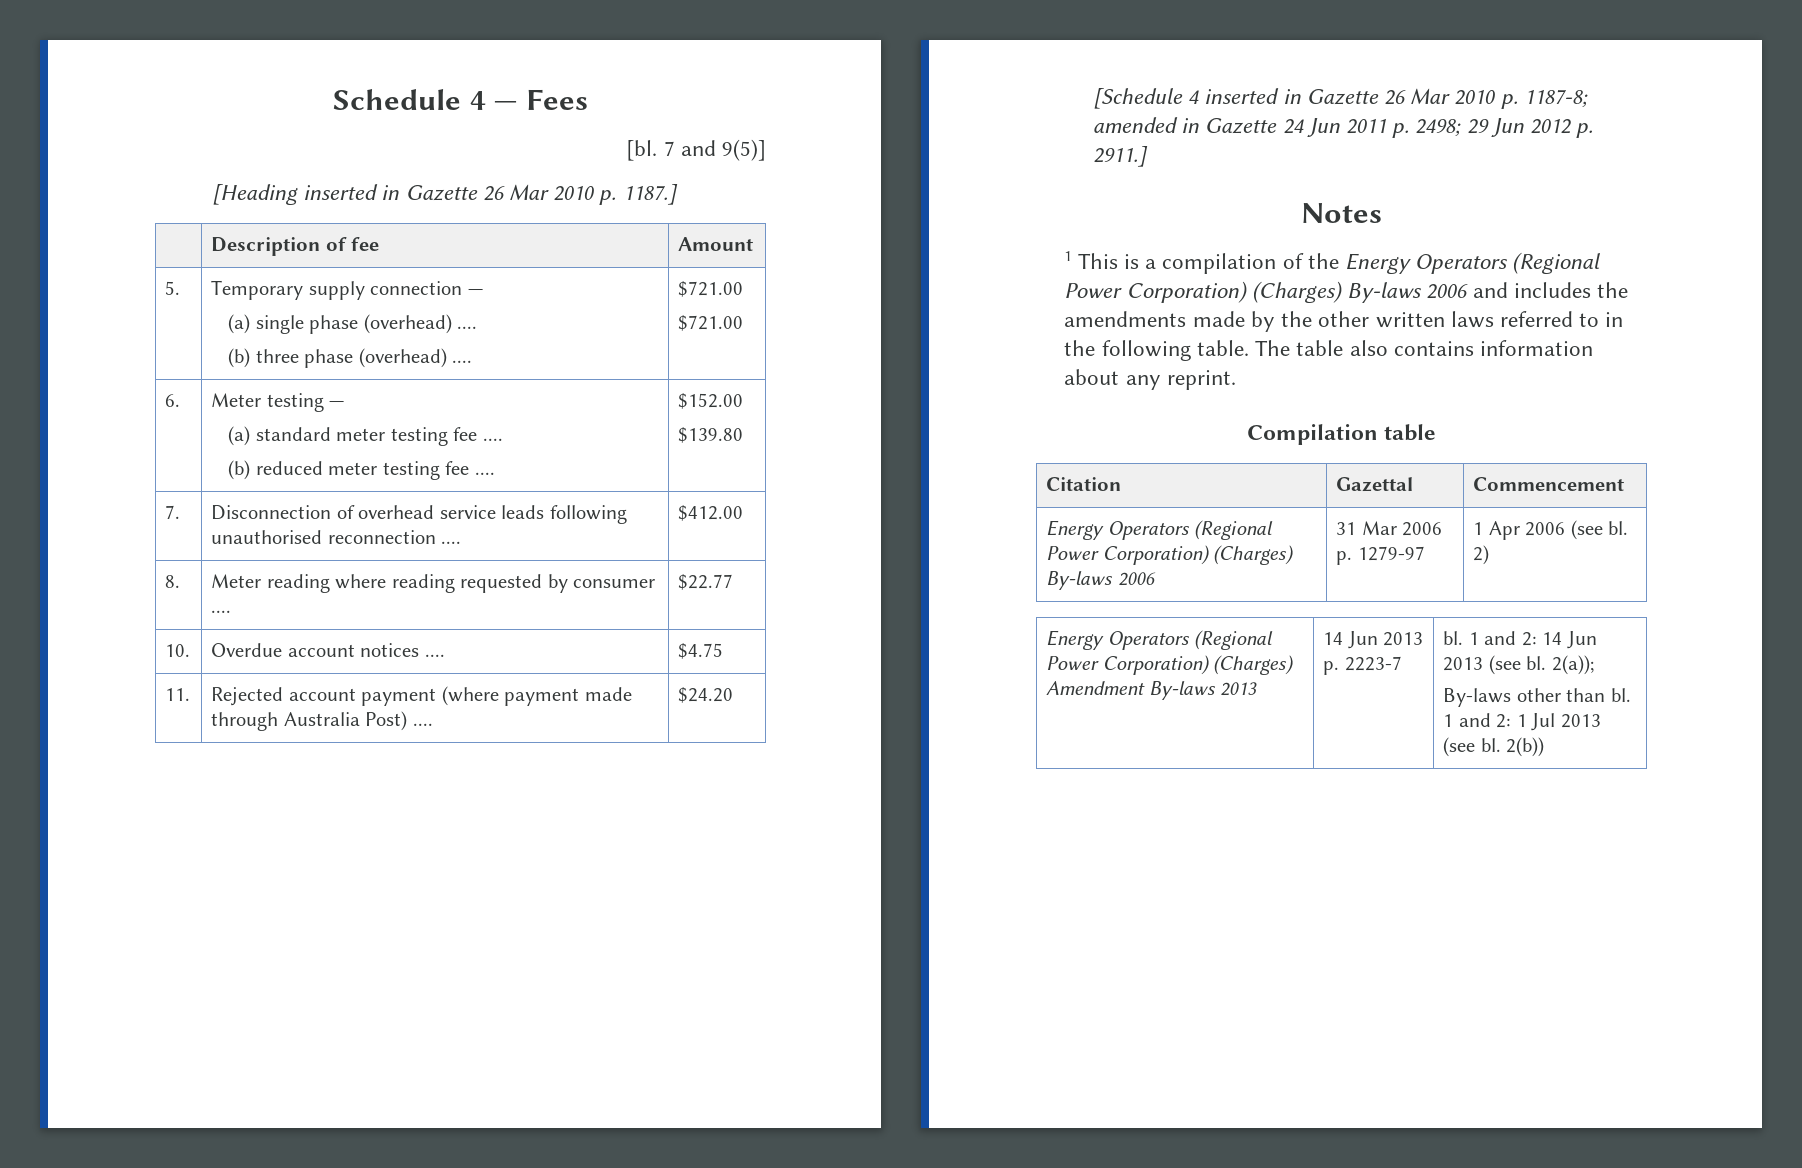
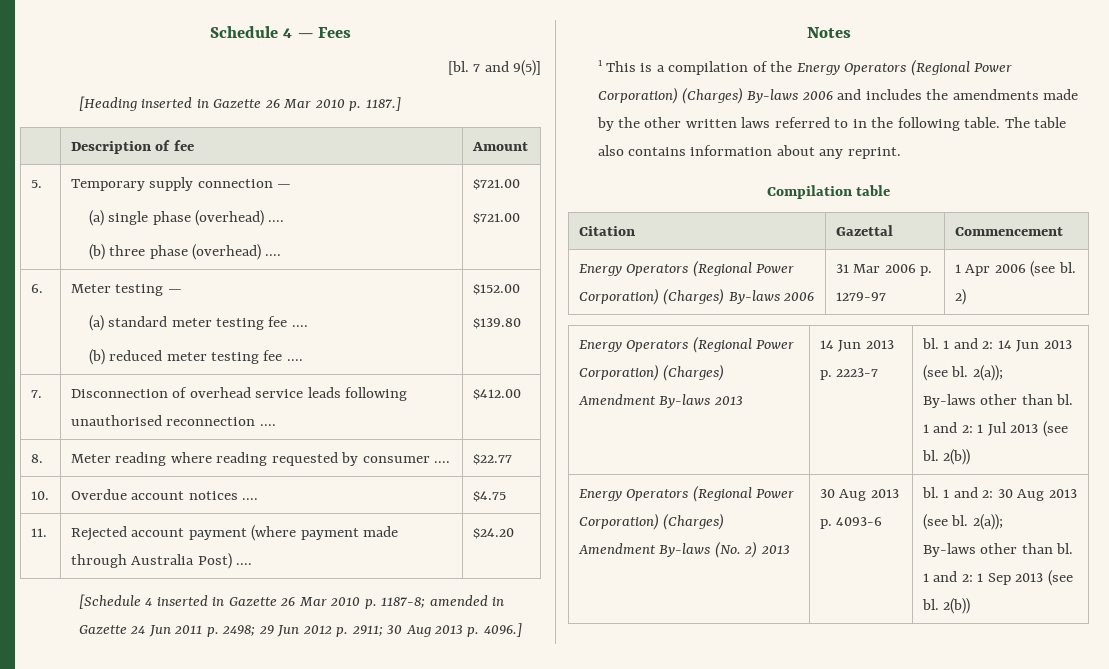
[1092,146,1148,167] 2911.] -> [351,623,522,637] 2911; 30 Aug 2013 p. 4096.]
(1545, 747) none -> [578,485,795,502] [578,513,725,530] [577,541,790,558] [819,489,899,501] [819,517,883,529] [921,487,1077,501] [922,514,1003,530] [922,543,1074,557] [922,570,1073,586] [921,598,971,614] // Energy Operators (Regional Power Corporation) (Charges) Amendment By-laws (No. 2) 2013 | 30 Aug 2013 p. 4093-6 | bl. 1 and 2: 30 Aug 2013 (see bl. 2(a)); // By-laws other than bl. 1 and 2: 1 Sep 2013 (see bl. 2(b))

